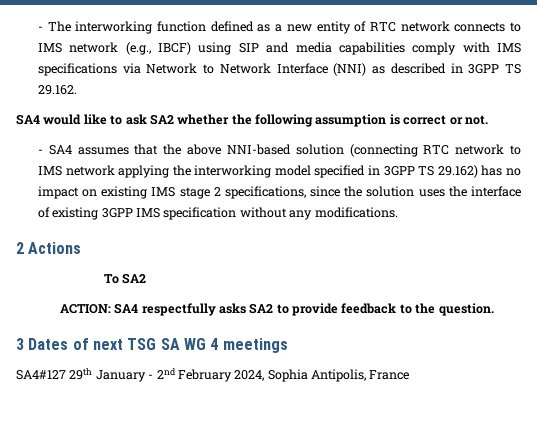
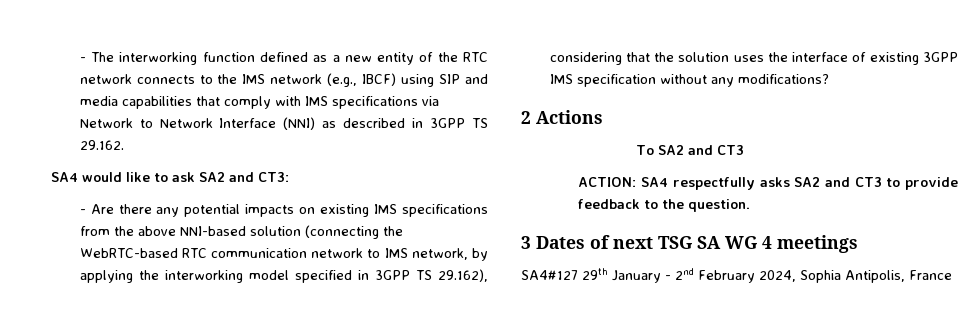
(367, 26) none -> [437,52,458,62] the
(521, 27) none -> [217,74,238,84] the
(405, 48) none -> [195,96,220,106] that
[177,114,488,127] [37,144,159,155] whether the following assumption is correct or not. // - SA4 assumes that -> [229,172,289,182] [79,204,489,217] [79,226,110,236] and CT3: // - Are there any potential impacts on existing IMS specifications from
[423,145,450,155] RTC -> [382,226,403,236] [79,248,308,258] the WebRTC-based RTC communication
[65,165,115,176] network -> [411,248,488,261] network, by
[437,165,522,178] [37,186,341,199] 29.162) has no impact on existing IMS stage 2 specifications, since -> [438,269,488,282] [549,52,650,65] 29.162), considering that
[314,207,398,218] modifications. -> [737,74,829,84] modifications?
(147, 278) none -> [687,145,744,155] and CT3
(274, 308) none -> [824,177,882,187] and CT3

